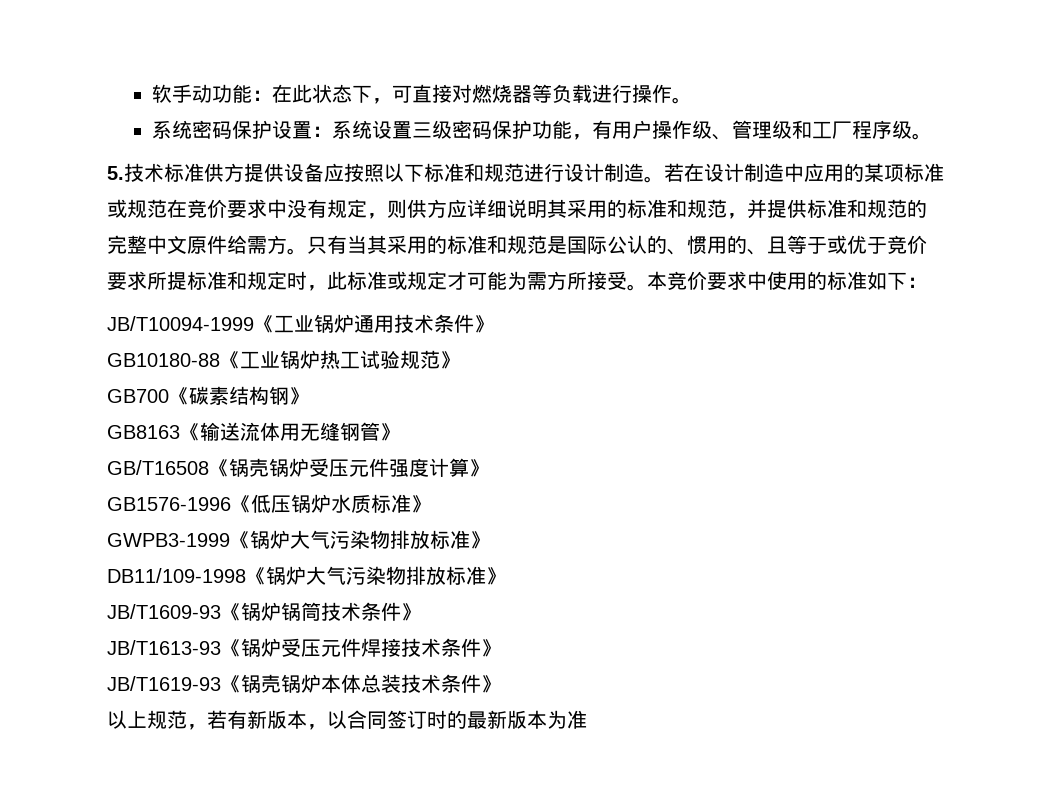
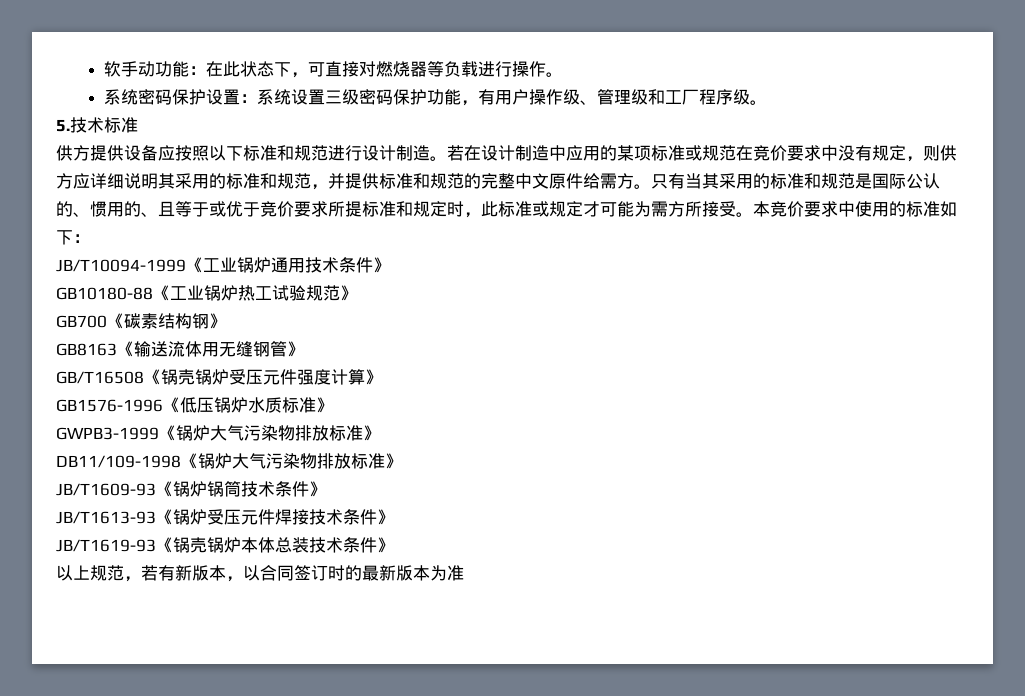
(204, 172) none -> (138, 125) //

